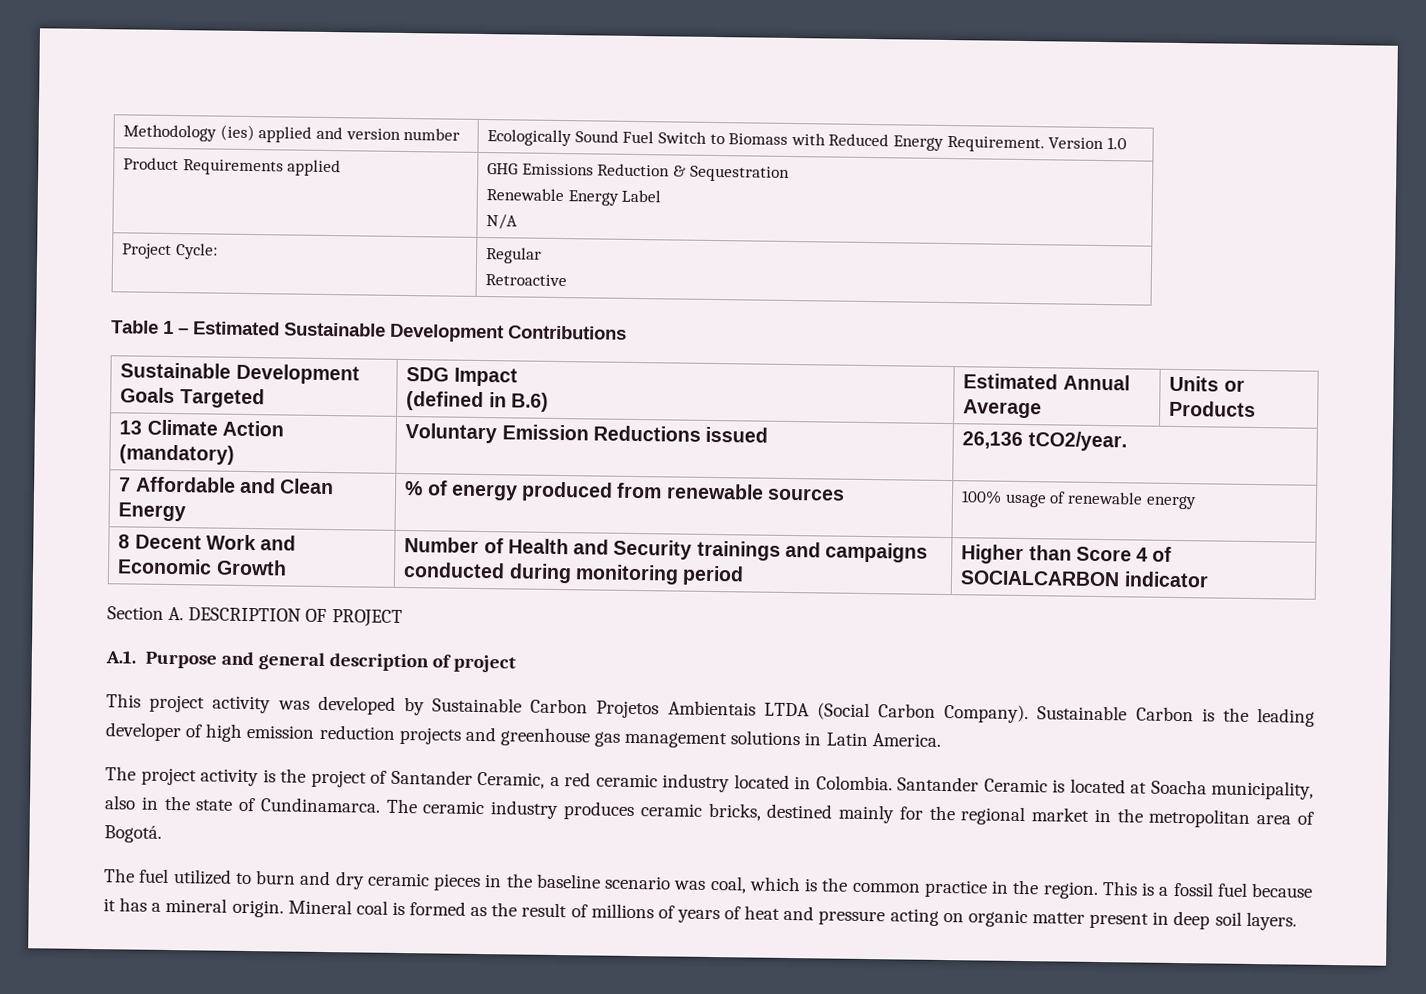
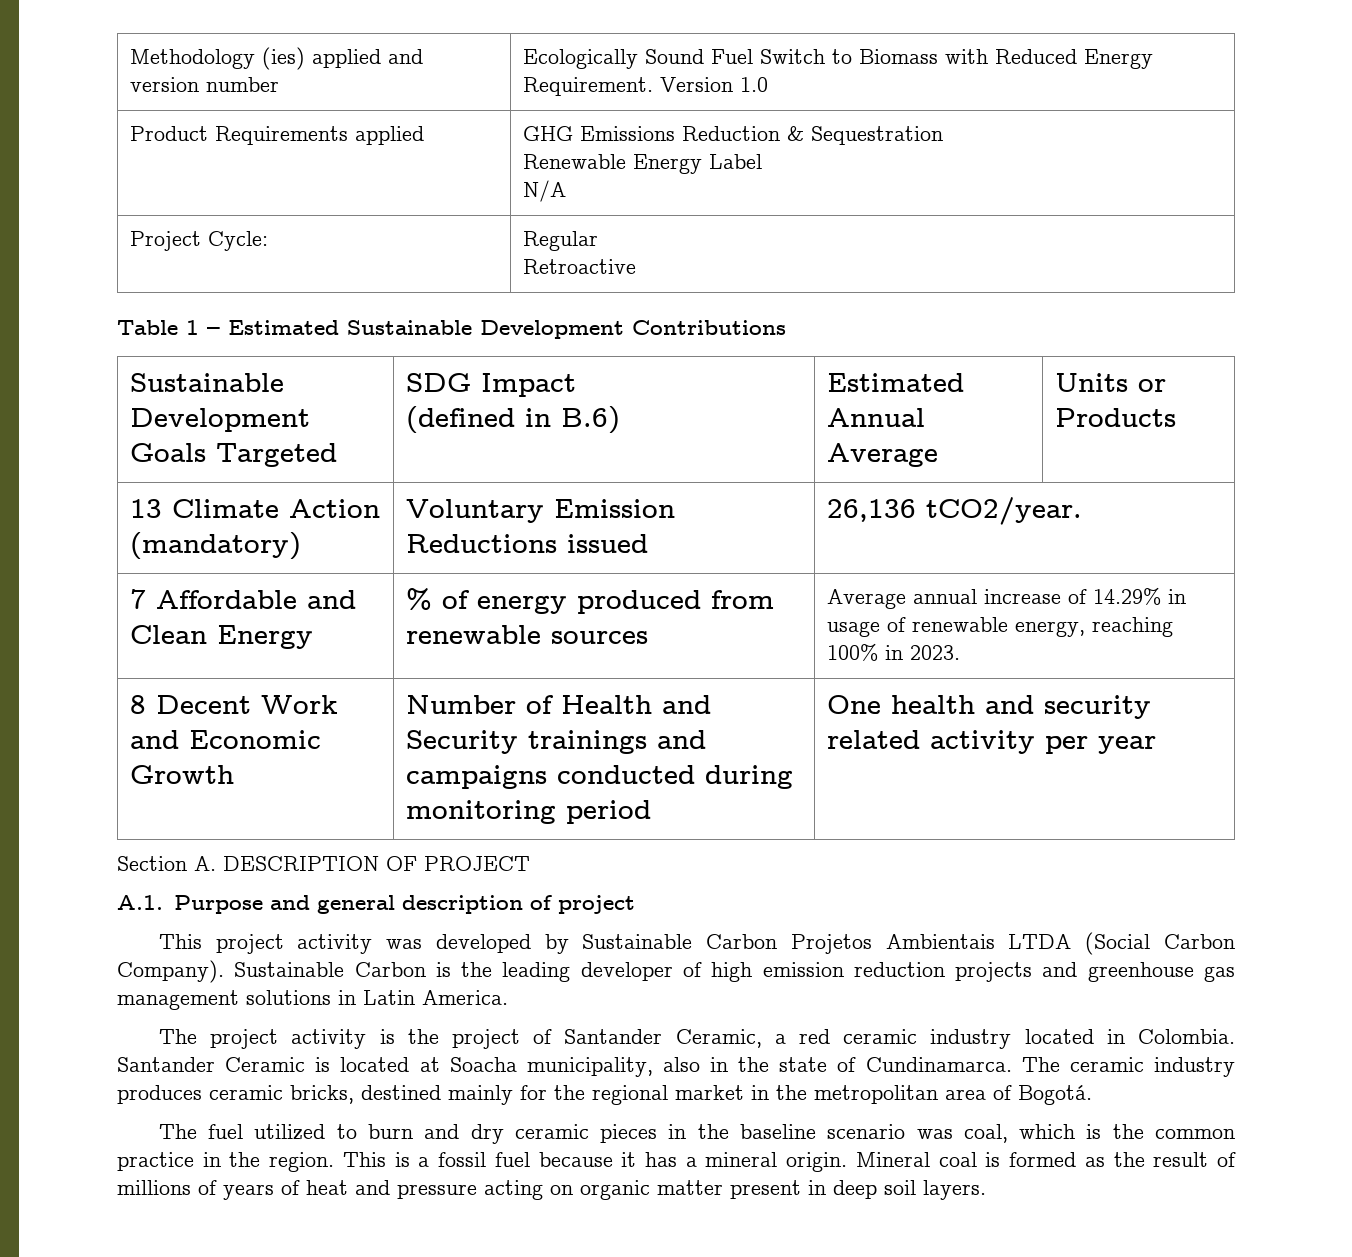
[961,490,1197,510] 100% usage of renewable energy -> [827,587,1187,609] [827,617,1174,637] [827,643,961,661] Average annual increase of 14.29% in usage of renewable energy, reaching 100% in 2023.
[961,544,1173,565] [960,570,1209,588] Higher than Score 4 of SOCIALCARBON indicator -> [827,695,1152,719] [827,730,1157,754] One health and security related activity per year

